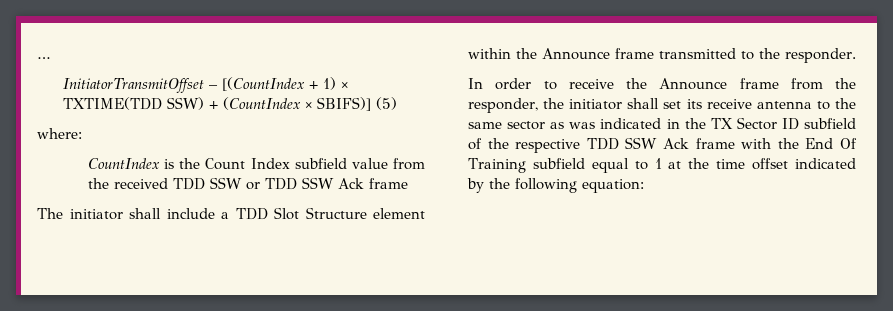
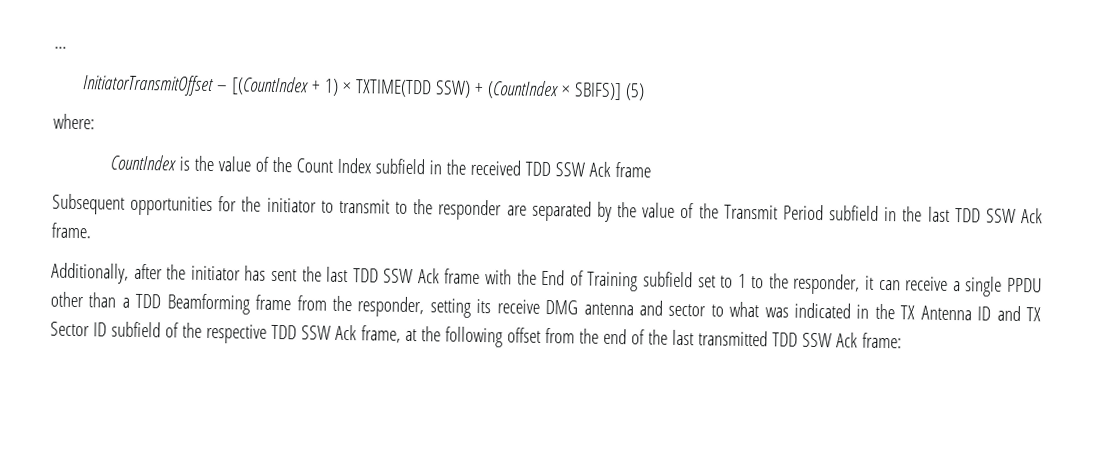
(201, 163) none -> [218,156,293,173] value of the
[351,158,425,170] value from -> [429,160,443,175] in
[246,177,335,190] or TDD SSW -> (586, 169) none
[37,207,425,220] [468,48,856,63] [468,78,856,90] [468,98,856,113] [468,121,565,130] The initiator shall include a TDD Slot Structure element within the Announce frame transmitted to the responder. // In order to receive the Announce frame from the responder, the initiator shall set its receive antenna to the same sector as -> [52,193,1043,224] [51,222,91,239] [51,262,1042,297] [50,291,760,318] Subsequent opportunities for the initiator to transmit to the responder are separated by the value of the Transmit Period subfield in the last TDD SSW Ack frame. // Additionally, after the initiator has sent the last TDD SSW Ack frame with the End of Training subfield set to 1 to the responder, it can receive a single PPDU other than a TDD Beamforming frame from the responder, setting its receive DMG antenna and sector to what
(733, 123) none -> [920,305,1041,322] Antenna ID and TX
[695,138,858,149] [468,158,856,173] [467,178,644,193] frame with the End Of Training subfield equal to 1 at the time offset indicated by the following equation: -> [360,325,902,349] frame, at the following offset from the end of the last transmitted TDD SSW Ack frame:

